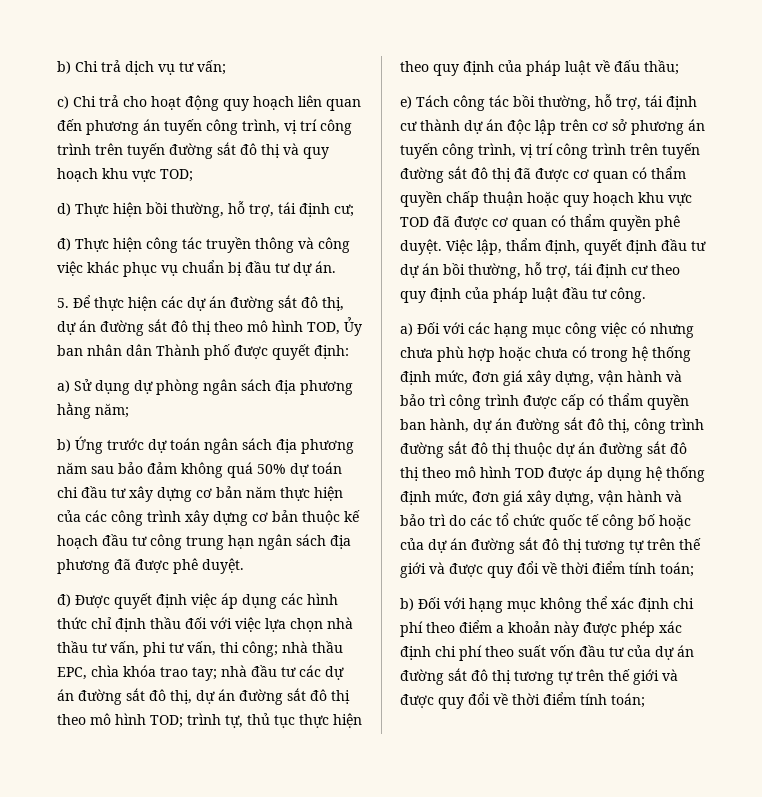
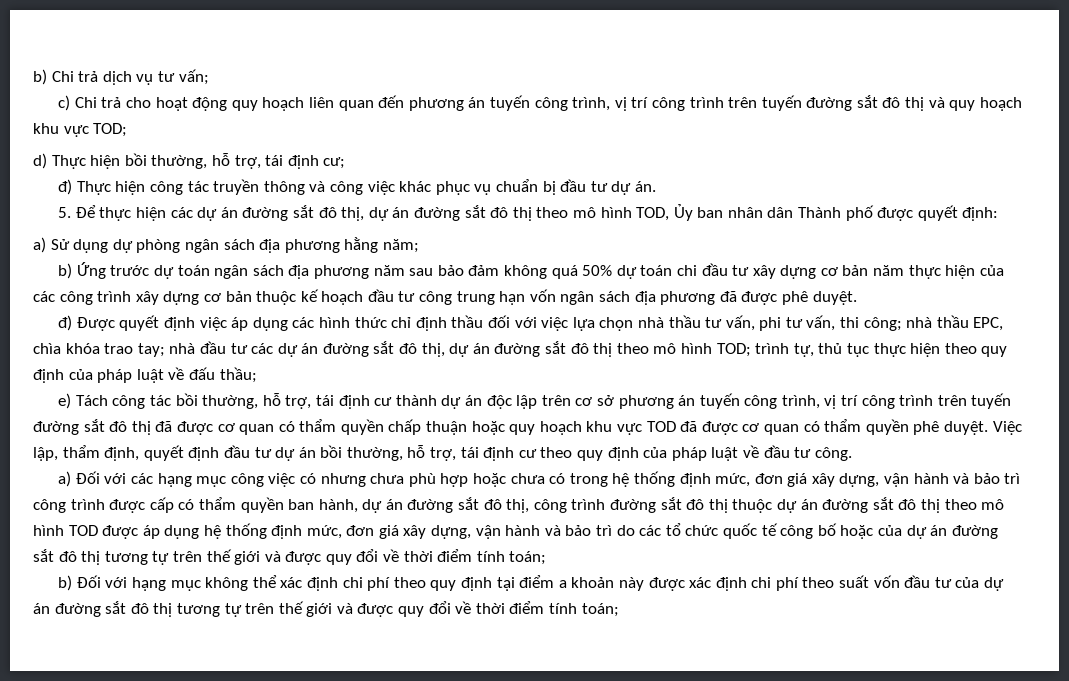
(254, 542) none -> [529,289,556,302] vốn
(558, 294) none -> [742,445,759,458] về
(455, 627) none -> [430,577,515,591] quy định tại
[621,621,655,637] phép -> (685, 584) none

